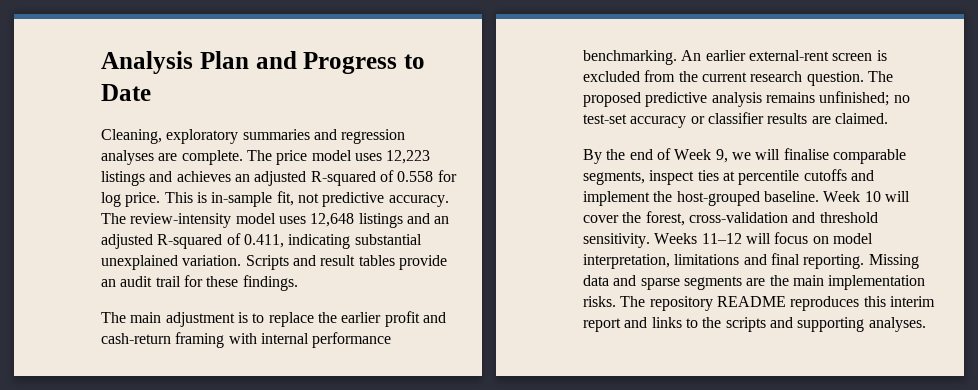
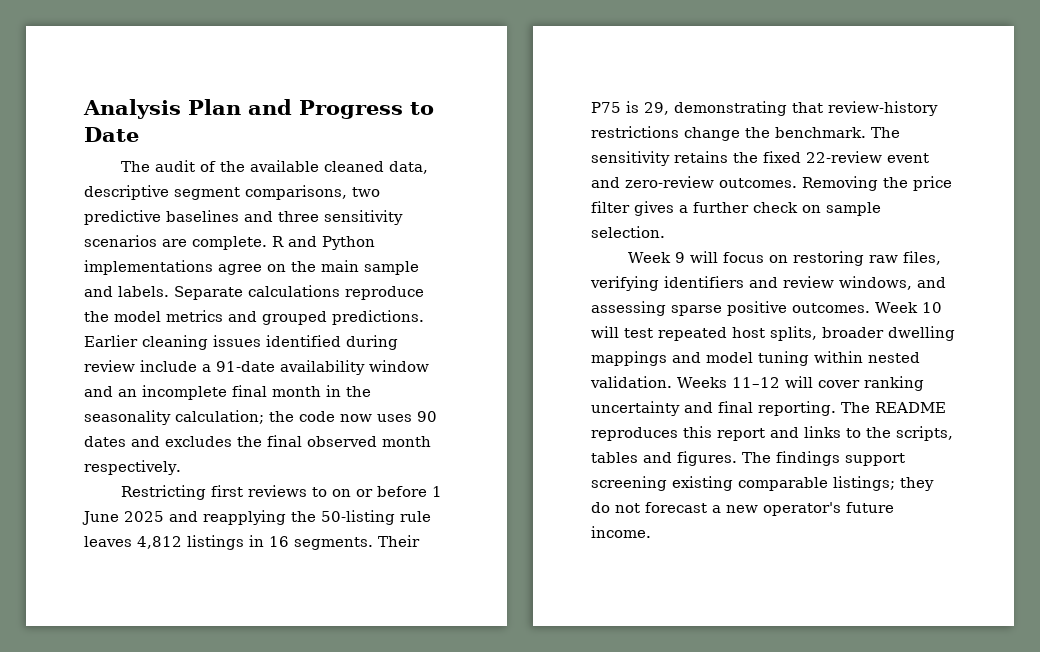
[101,129,406,144] [101,150,431,165] [101,170,457,186] [101,191,449,207] [101,213,450,228] [101,233,422,249] [101,255,447,270] [101,275,298,291] [101,311,446,327] [101,332,392,348] [583,50,887,65] [583,70,893,86] [583,91,910,107] [583,112,888,128] [583,148,906,164] [583,169,874,185] [583,191,910,206] [583,211,878,226] [583,232,873,248] [583,253,919,269] [583,275,926,290] [583,296,713,311] Cleaning, exploratory summaries and regression analyses are complete. The price model uses 12,223 listings and achieves an adjusted R-squared of 0.558 for log price. This is in-sample fit, not predictive accuracy. The review-intensity model uses 12,648 listings and an adjusted R-squared of 0.411, indicating substantial unexplained variation. Scripts and result tables provide an audit trail for these findings. // The main adjustment is to replace the earlier profit and cash-return framing with internal performance benchmarking. An earlier external-rent screen is excluded from the current research question. The proposed predictive analysis remains unfinished; no test-set accuracy or classifier results are claimed. // By the end of Week 9, we will finalise comparable segments, inspect ties at percentile cutoffs and implement the host-grouped baseline. Week 10 will cover the forest, cross-validation and threshold sensitivity. Weeks 11–12 will focus on model interpretation, limitations and final reporting. Missing data and sparse segments are the main implementation risks. The repository -> [121,160,429,174] [84,185,380,200] [84,210,403,225] [84,235,375,250] [84,260,419,275] [84,285,424,300] [84,310,424,325] [84,335,398,350] [84,360,429,375] [84,385,371,400] [84,410,437,425] [84,435,431,447] [84,460,181,475] [121,485,443,500] [82,510,431,525] [84,535,420,550] [591,101,938,116] [591,126,900,141] [591,151,929,166] [591,176,952,191] [591,201,881,216] [591,226,665,238] [628,251,942,266] [590,276,946,291] [591,301,942,316] [591,326,955,341] [591,351,920,366] [590,376,924,391] [591,401,870,416] The audit of the available cleaned data, descriptive segment comparisons, two predictive baselines and three sensitivity scenarios are complete. R and Python implementations agree on the main sample and labels. Separate calculations reproduce the model metrics and grouped predictions. Earlier cleaning issues identified during review include a 91-date availability window and an incomplete final month in the seasonality calculation; the code now uses 90 dates and excludes the final observed month respectively. // Restricting first reviews to on or before 1 June 2025 and reapplying the 50-listing rule leaves 4,812 listings in 16 segments. Their P75 is 29, demonstrating that review-history restrictions change the benchmark. The sensitivity retains the fixed 22-review event and zero-review outcomes. Removing the price filter gives a further check on sample selection. // Week 9 will focus on restoring raw files, verifying identifiers and review windows, and assessing sparse positive outcomes. Week 10 will test repeated host splits, broader dwelling mappings and model tuning within nested validation. Weeks 11–12 will cover ranking uncertainty and final reporting. The
[889,296,935,307] interim -> (712, 432) none
[725,317,926,332] scripts and supporting analyses. -> [896,426,953,441] [591,451,905,466] [591,476,934,491] [591,502,894,516] [591,526,651,538] scripts, tables and figures. The findings support screening existing comparable listings; they do not forecast a new operator's future income.

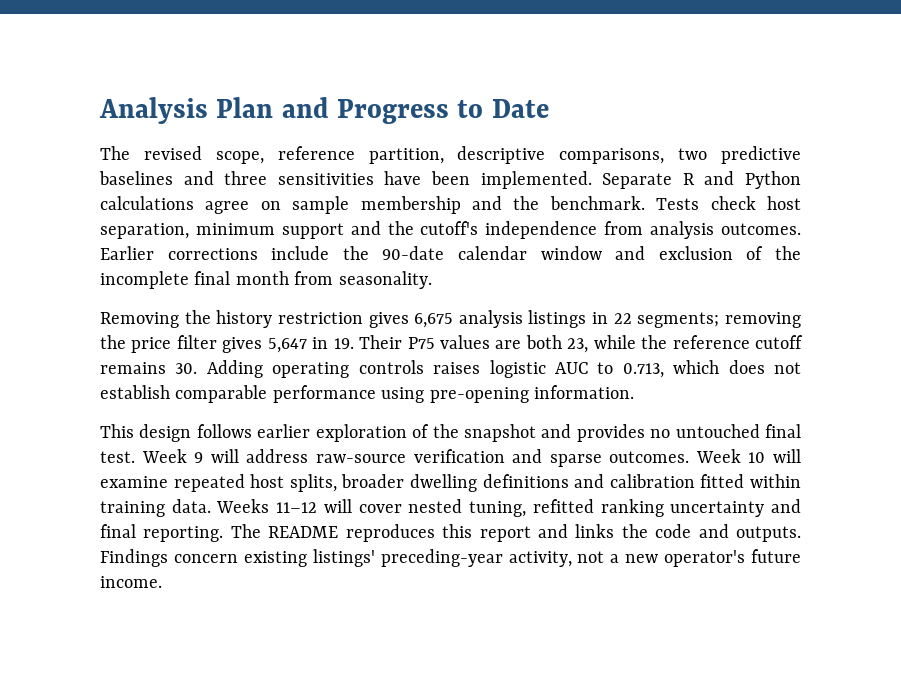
[155,160,429,174] [84,185,240,200] audit of the available cleaned data, descriptive segment -> [143,146,546,164] revised scope, reference partition, descriptive
[324,210,403,225] [84,235,267,250] sensitivity scenarios are complete. -> [277,171,673,189] sensitivities have been implemented. Separate
[84,260,213,275] implementations -> [100,196,194,210] calculations
[291,260,419,275] [84,285,424,300] [84,310,424,325] [84,335,398,350] [84,360,429,375] [84,385,371,400] [84,410,437,425] [84,435,431,447] [84,460,181,475] [121,485,443,500] [82,510,431,525] [84,535,420,550] [591,101,938,116] [591,126,900,141] [591,151,929,166] [591,176,952,191] [591,201,881,216] [591,226,665,238] [628,251,942,266] [590,276,946,291] [591,301,787,316] the main sample and labels. Separate calculations reproduce the model metrics and grouped predictions. Earlier cleaning issues identified during review include a 91-date availability window and an incomplete final month in the seasonality calculation; the code now uses 90 dates and excludes the final observed month respectively. // Restricting first reviews to on or before 1 June 2025 and reapplying the 50-listing rule leaves 4,812 listings in 16 segments. Their P75 is 29, demonstrating that review-history restrictions change the benchmark. The sensitivity retains the fixed 22-review event and zero-review outcomes. Removing the price filter gives a further check on sample selection. // Week 9 will focus on restoring raw files, verifying identifiers and review windows, and assessing sparse positive -> [292,196,801,214] [100,221,802,239] [100,246,802,260] [100,271,432,289] [100,310,801,328] [100,335,803,353] [100,360,801,378] [100,385,634,403] [100,424,801,442] [100,449,602,467] sample membership and the benchmark. Tests check host separation, minimum support and the cutoff's independence from analysis outcomes. Earlier corrections include the 90-date calendar window and exclusion of the incomplete final month from seasonality. // Removing the history restriction gives 6,675 analysis listings in 22 segments; removing the price filter gives 5,647 in 19. Their P75 values are both 23, while the reference cutoff remains 30. Adding operating controls raises logistic AUC to 0.713, which does not establish comparable performance using pre-opening information. // This design follows earlier exploration of the snapshot and provides no untouched final test. Week 9 will address raw-source verification and sparse
[624,328,653,338] test -> [100,476,168,488] examine
[591,351,920,366] [590,376,672,388] mappings and model tuning within nested validation. -> [482,474,802,488] [100,499,211,517] definitions and calibration fitted within training data.
(860, 384) none -> [408,499,594,517] nested tuning, refitted
[846,426,953,441] [591,451,905,466] [591,476,934,491] [591,502,707,513] to the scripts, tables and figures. The findings support screening existing comparable listings; they do not forecast -> [621,524,801,542] [100,549,605,567] the code and outputs. Findings concern existing listings' preceding-year activity, not

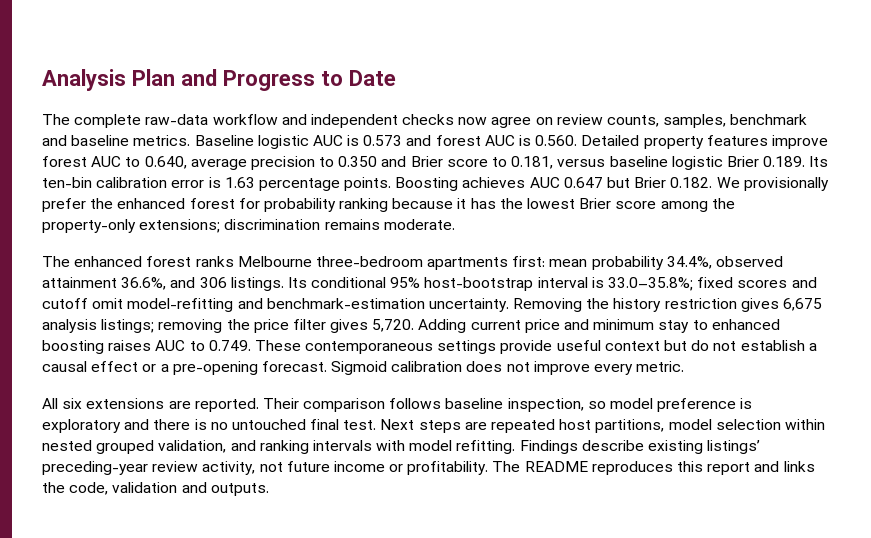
[143,146,801,164] [99,171,802,189] [100,196,801,214] [100,221,802,239] [100,246,802,260] [100,271,432,289] revised scope, reference partition, descriptive comparisons, two predictive baselines and three sensitivities have been implemented. Separate R and Python calculations agree on sample membership and the benchmark. Tests check host separation, minimum support and the cutoff's independence from analysis outcomes. Earlier corrections include the 90-date calendar window and exclusion of the incomplete final month from seasonality. // -> [74,114,808,128] [42,135,828,149] [42,156,829,170] [42,177,829,191] [42,198,735,212] [42,219,455,233] [42,256,784,270] [42,277,817,291] [42,298,509,312] complete raw-data workflow and independent checks now agree on review counts, samples, benchmark and baseline metrics. Baseline logistic AUC is 0.573 and forest AUC is 0.560. Detailed property features improve forest AUC to 0.640, average precision to 0.350 and Brier score to 0.181, versus baseline logistic Brier 0.189. Its ten-bin calibration error is 1.63 percentage points. Boosting achieves AUC 0.647 but Brier 0.182. We provisionally prefer the enhanced forest for probability ranking because it has the lowest Brier score among the property-only extensions; discrimination remains moderate. // The enhanced forest ranks Melbourne three-bedroom apartments first: mean probability 34.4%, observed attainment 36.6%, and 306 listings. Its conditional 95% host-bootstrap interval is 33.0–35.8%; fixed scores and cutoff omit model-refitting and benchmark-estimation uncertainty.
[528,310,720,328] listings in 22 segments; -> [101,319,155,333] listings;
[267,335,803,353] [100,360,801,378] [100,385,634,403] [100,424,801,442] [100,449,801,467] [100,474,802,492] [100,499,802,517] [100,524,224,542] 5,647 in 19. Their P75 values are both 23, while the reference cutoff remains 30. Adding operating controls raises logistic AUC to 0.713, which does not establish comparable performance using pre-opening information. // This design follows earlier exploration of the snapshot and provides no untouched final test. Week 9 will address raw-source verification and sparse outcomes. Week 10 will examine repeated host splits, broader dwelling definitions and calibration fitted within training data. Weeks 11–12 will cover nested tuning, refitted ranking uncertainty and final reporting. -> [372,319,780,333] [42,340,817,354] [42,361,685,375] [42,398,753,412] [42,419,825,433] [42,440,761,454] [42,461,489,475] 5,720. Adding current price and minimum stay to enhanced boosting raises AUC to 0.749. These contemporaneous settings provide useful context but do not establish a causal effect or a pre-opening forecast. Sigmoid calibration does not improve every metric. // All six extensions are reported. Their comparison follows baseline inspection, so model preference is exploratory and there is no untouched final test. Next steps are repeated host partitions, model selection within nested grouped validation, and ranking intervals with model refitting. Findings describe existing listings’ preceding-year review activity, not future income or profitability.
[655,524,801,542] [100,549,801,567] [100,576,162,588] code and outputs. Findings concern existing listings' preceding-year activity, not a new operator's future income. -> [69,482,269,496] code, validation and outputs.

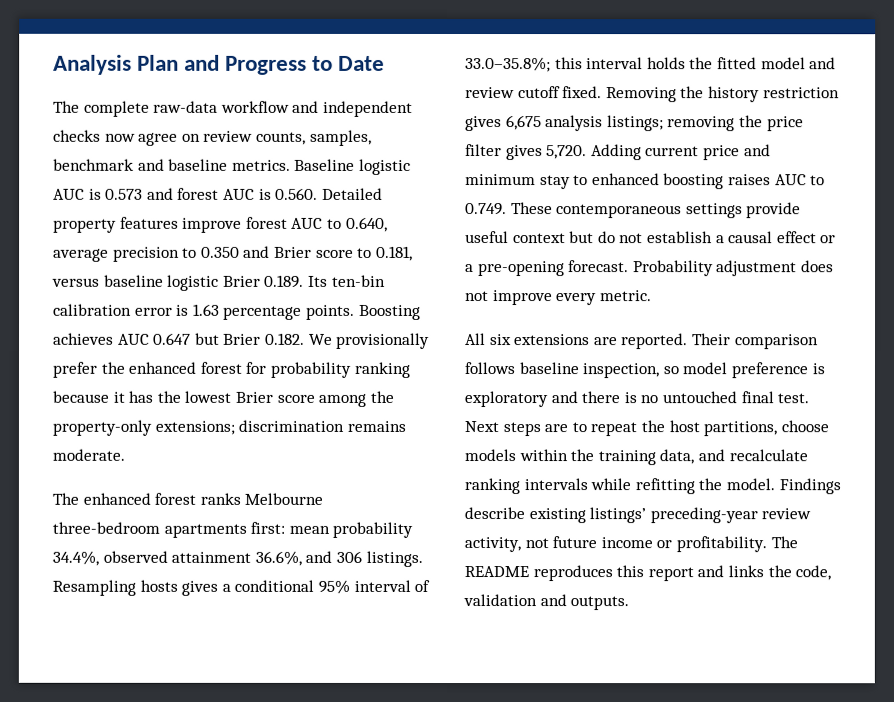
[287,277,817,291] [42,298,509,312] Its conditional 95% host-bootstrap interval is 33.0–35.8%; fixed scores and cutoff omit model-refitting and benchmark-estimation uncertainty. -> [52,579,431,596] [465,57,837,73] [465,86,603,99] Resampling hosts gives a conditional 95% interval of 33.0–35.8%; this interval holds the fitted model and review cutoff fixed.
[331,361,463,375] Sigmoid calibration -> [632,260,798,277] Probability adjustment
[491,419,825,433] [42,440,516,454] repeated host partitions, model selection within nested grouped validation, and ranking intervals with model refitting. -> [571,420,829,437] [464,449,808,466] [464,478,775,495] to repeat the host partitions, choose models within the training data, and recalculate ranking intervals while refitting the model.

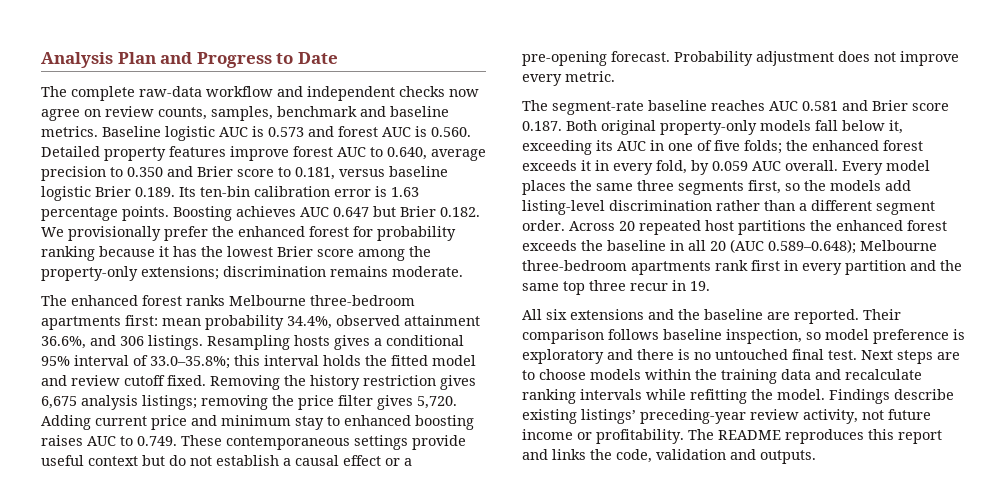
(652, 296) none -> [522,100,949,115] [522,120,903,135] [522,140,923,155] [522,160,930,175] [522,180,911,195] [522,200,935,215] [522,220,947,235] [522,239,937,254] [522,260,962,275] [522,280,710,295] // The segment-rate baseline reaches AUC 0.581 and Brier score 0.187. Both original property-only models fall below it, exceeding its AUC in one of five folds; the enhanced forest exceeds it in every fold, by 0.059 AUC overall. Every model places the same three segments first, so the models add listing-level discrimination rather than a different segment order. Across 20 repeated host partitions the enhanced forest exceeds the baseline in all 20 (AUC 0.589–0.648); Melbourne three-bedroom apartments rank first in every partition and the same top three recur in 19.
(591, 340) none -> [648,309,763,320] and the baseline
[590,420,778,437] repeat the host partitions, -> (535, 375) none
[659,449,695,465] data, -> [781,369,811,380] data

